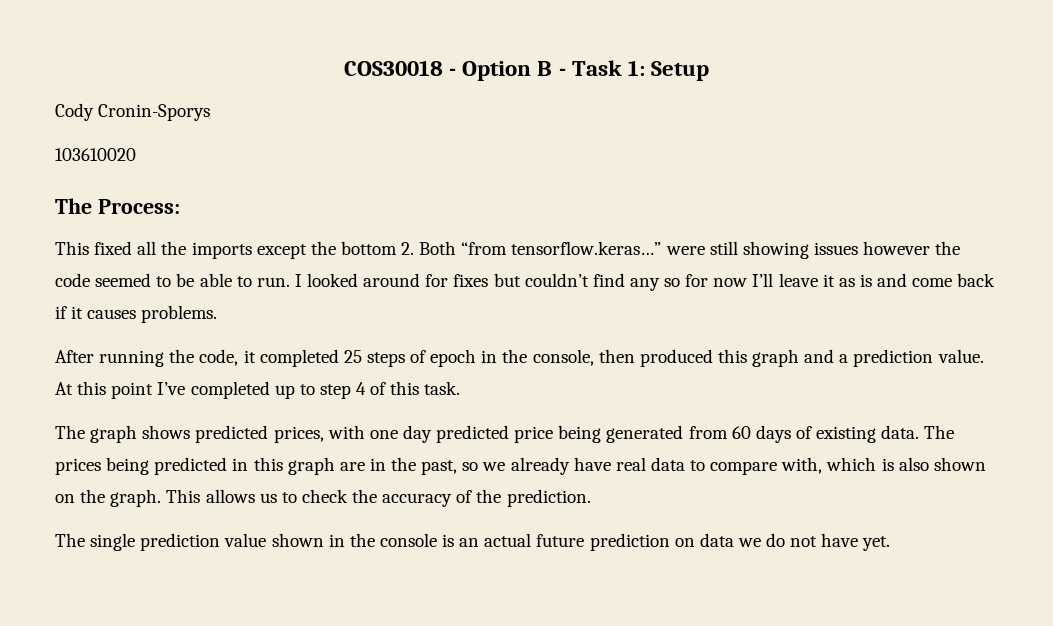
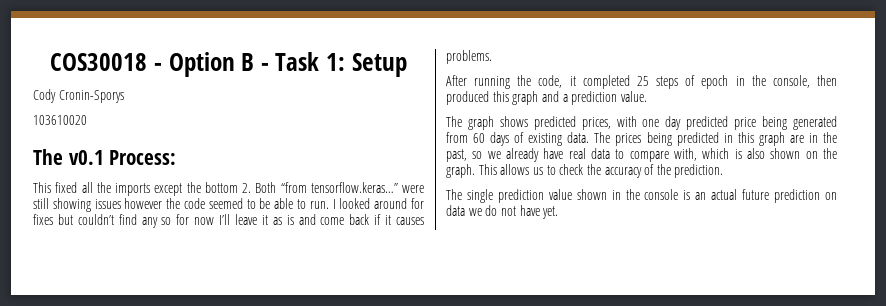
(92, 206) none -> [68,150,104,165] v0.1
[55,381,461,399] At this point I’ve completed up to step 4 of this task. -> (647, 96) none

